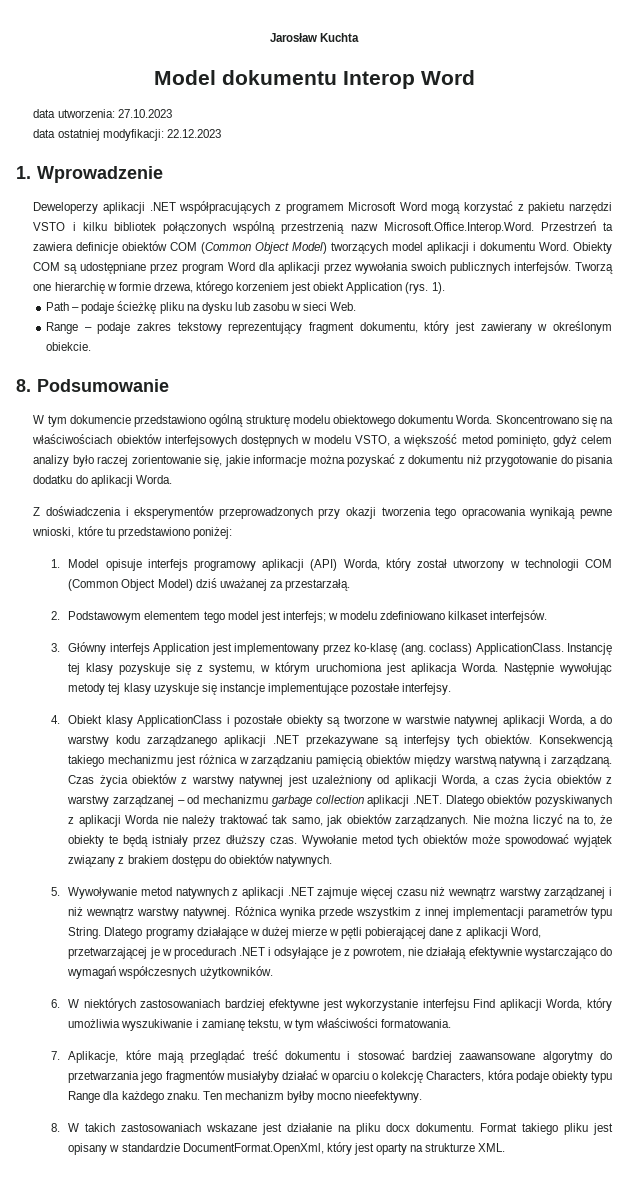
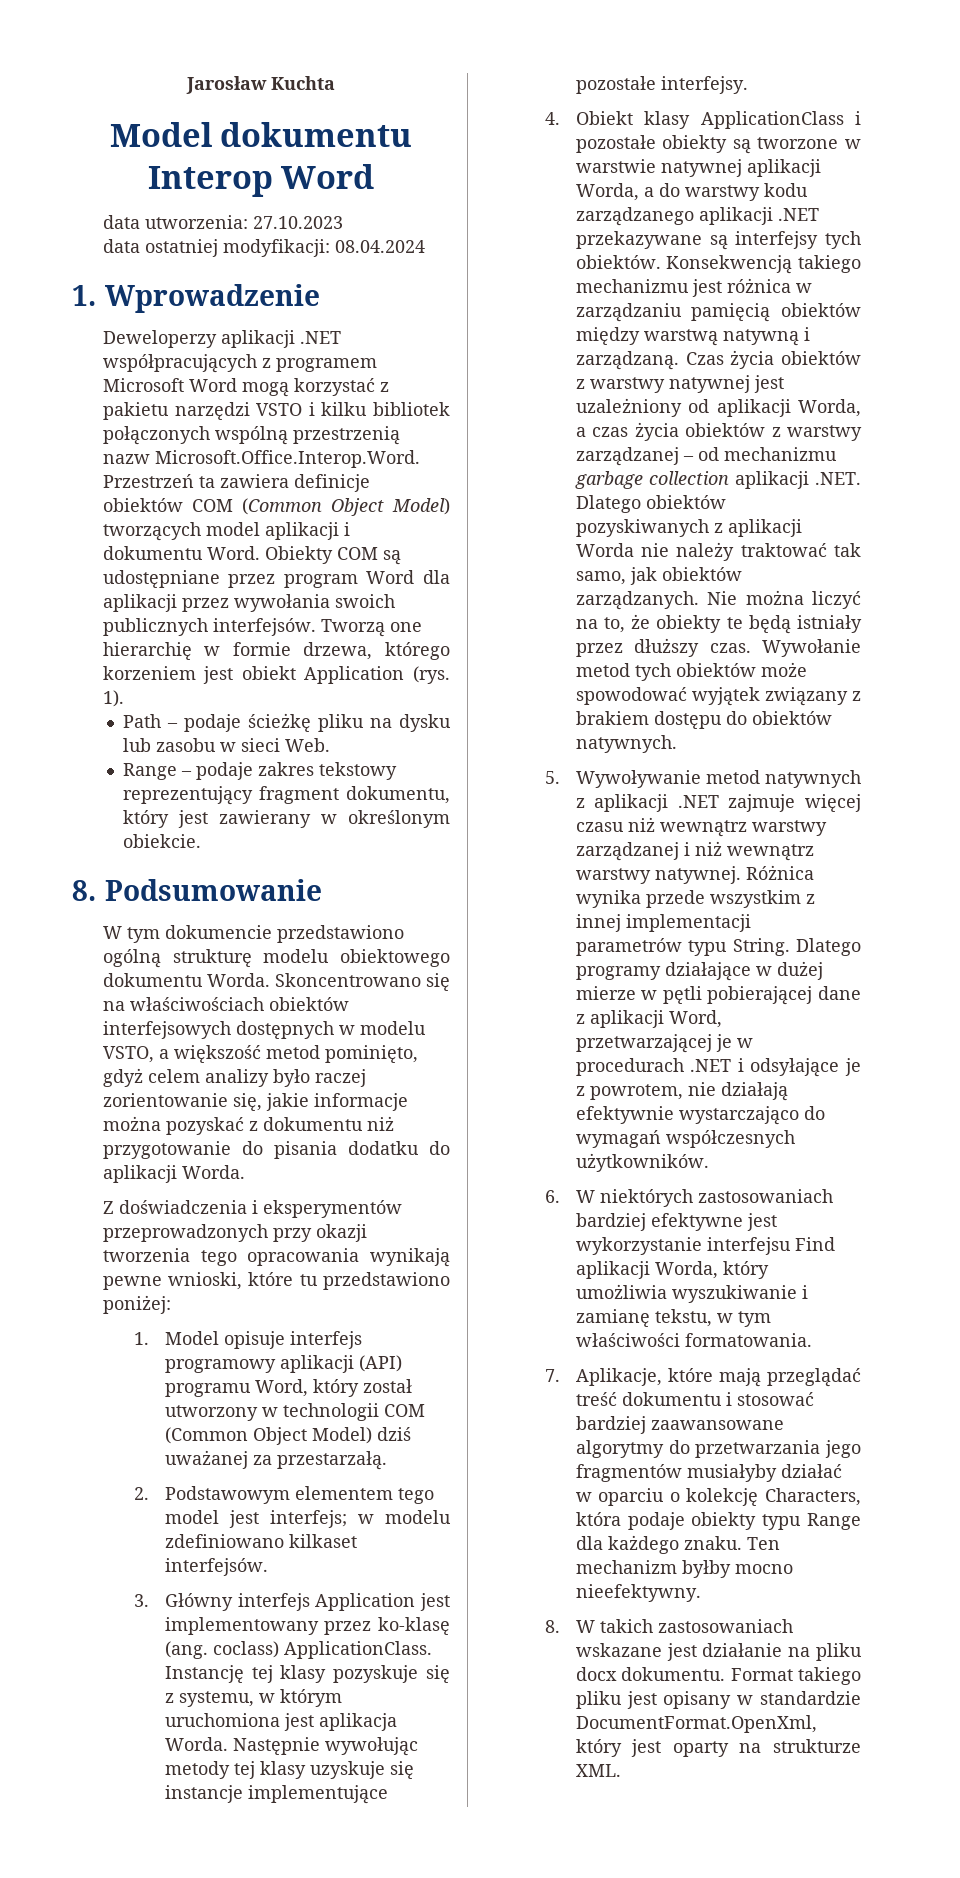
[166,129,221,138] 22.12.2023 -> [334,240,425,253] 08.04.2024
[343,559,380,570] Worda, -> [164,1379,308,1397] programu Word,

